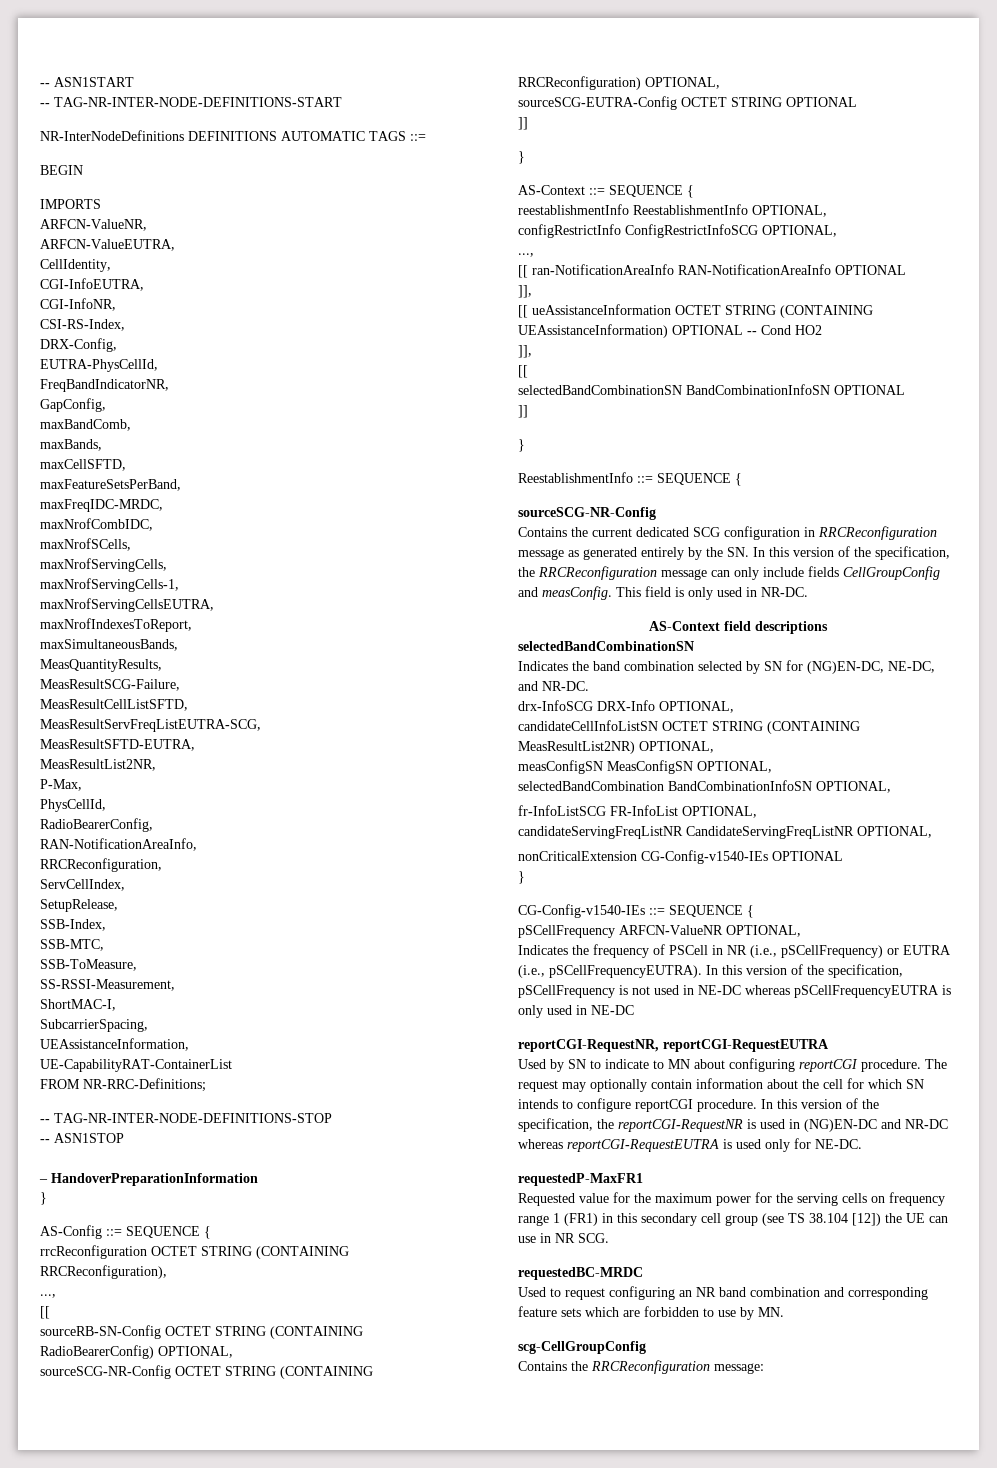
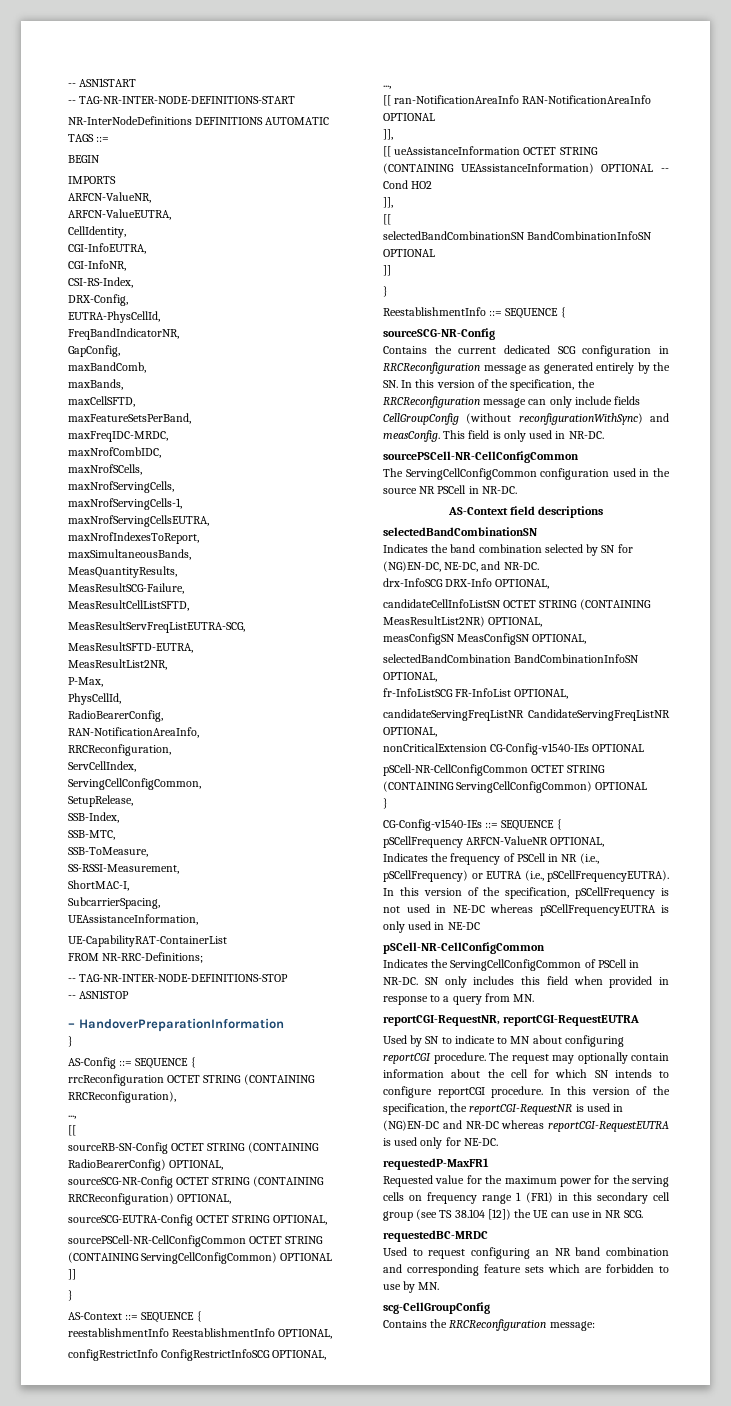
(125, 885) none -> [68,778,201,790] // ServingCellConfigCommon,
(782, 102) none -> [272,1215,327,1225] [68,1235,324,1247] [68,1252,278,1264] OPTIONAL, // sourcePSCell-NR-CellConfigCommon OCTET STRING (CONTAINING ServingCellConfigCommon)
(940, 573) none -> [466,413,643,425] (without reconfigurationWithSync)
(808, 592) none -> [383,451,579,463] [383,468,670,480] [383,485,517,494] // sourcePSCell-NR-CellConfigCommon // The ServingCellConfigCommon configuration used in the source NR PSCell in NR-DC.
(843, 856) none -> [383,764,606,776] [383,781,648,793] // pSCell-NR-CellConfigCommon OCTET STRING (CONTAINING ServingCellConfigCommon) OPTIONAL
(634, 1010) none -> [383,942,545,954] [383,959,640,971] [383,976,669,988] [383,993,535,1005] // pSCell-NR-CellConfigCommon // Indicates the ServingCellConfigCommon of PSCell in NR-DC. SN only includes this field when provided in response to a query from MN.

